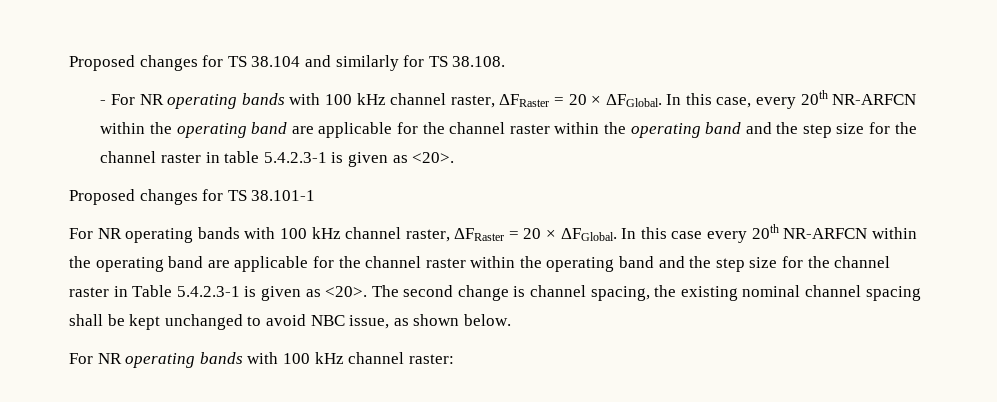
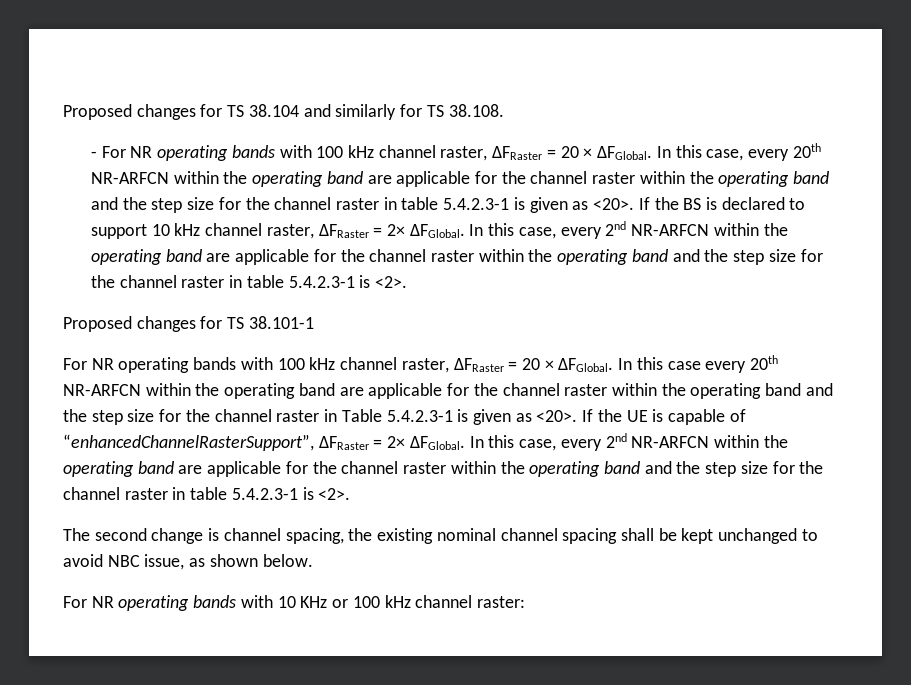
(455, 157) none -> [638,197,806,210] [90,221,788,239] [90,249,823,265] [90,275,408,288] If the BS is declared to support 10 kHz channel raster, ΔFRaster = 2× ΔFGlobal. In this case, every 2nd NR-ARFCN within the operating band are applicable for the channel raster within the operating band and the step size for the channel raster in table 5.4.2.3-1 is <2>.
(368, 291) none -> [582,409,746,425] [63,433,788,451] [63,461,824,477] [63,487,351,500] If the UE is capable of “enhancedChannelRasterSupport”, ΔFRaster = 2× ΔFGlobal. In this case, every 2nd NR-ARFCN within the operating band are applicable for the channel raster within the operating band and the step size for the channel raster in table 5.4.2.3-1 is <2>. //
(279, 358) none -> [277,596,349,608] 10 KHz or

